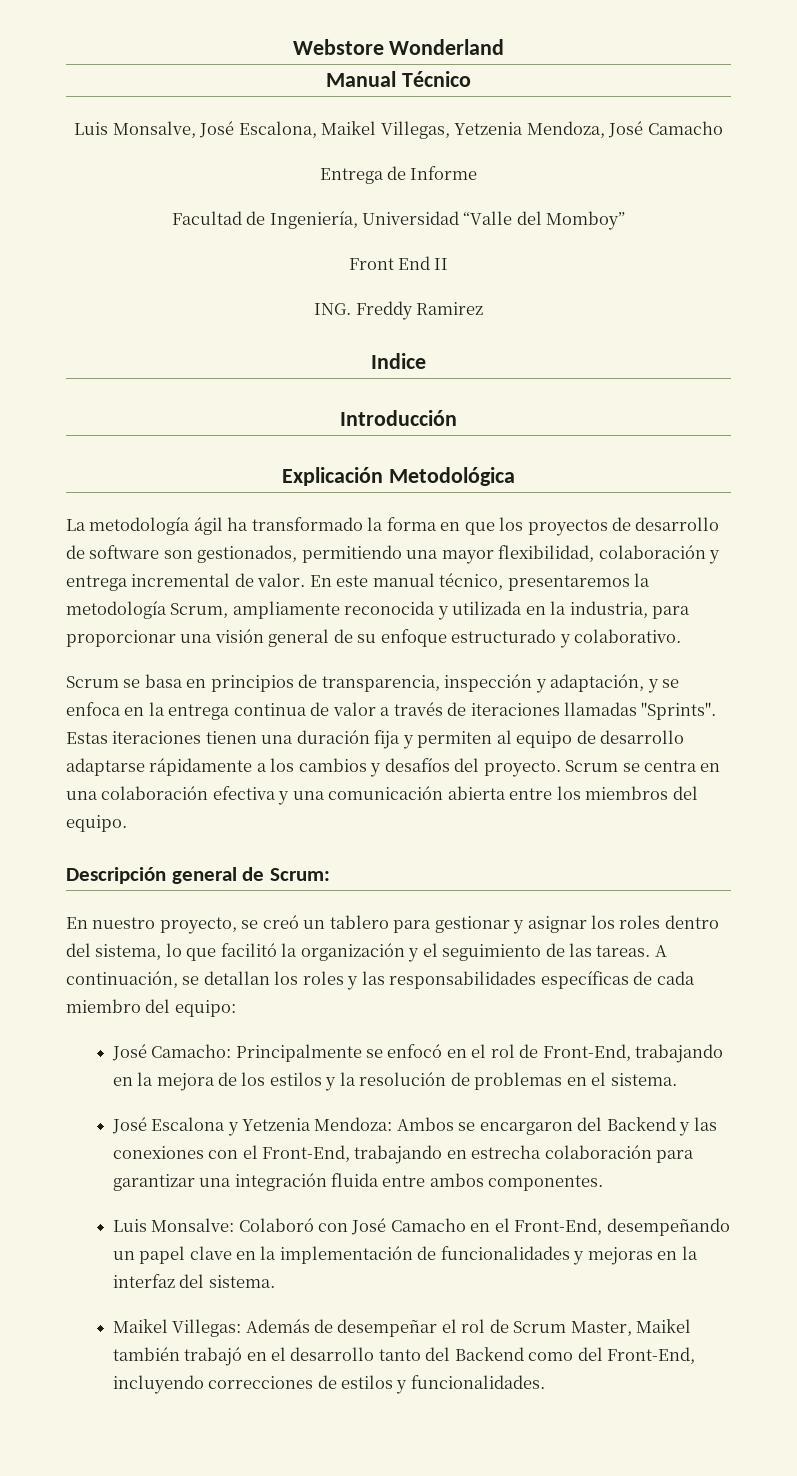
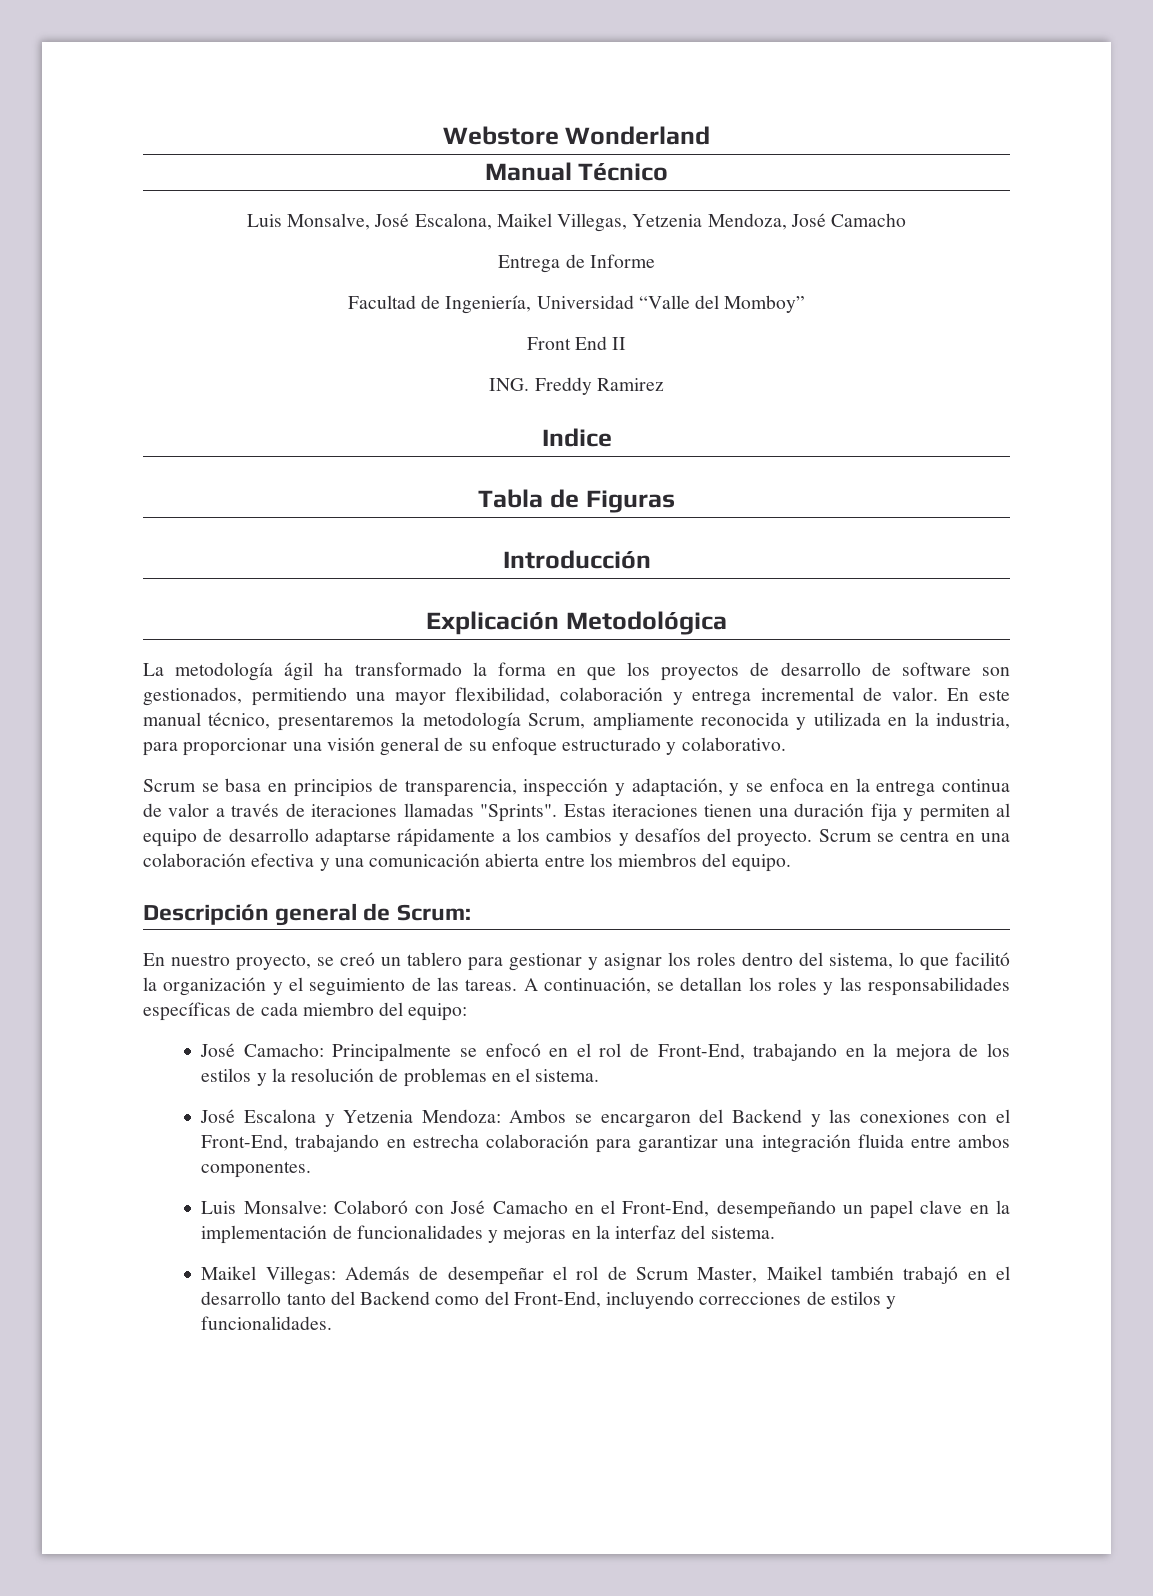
(426, 361) none -> [478,489,675,513] // Tabla de Figuras

